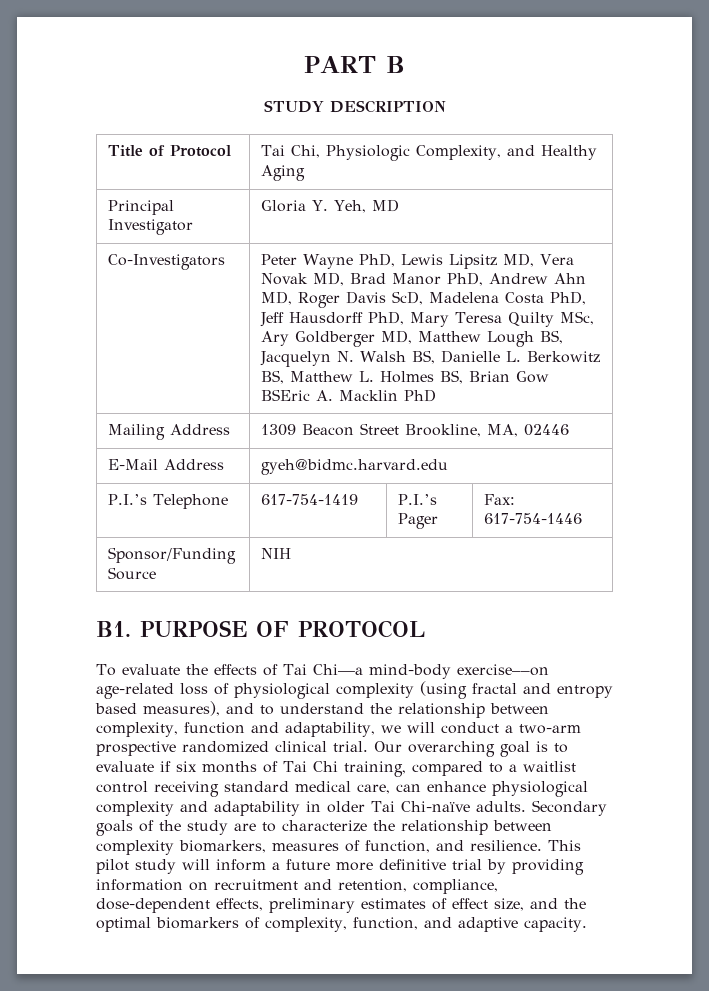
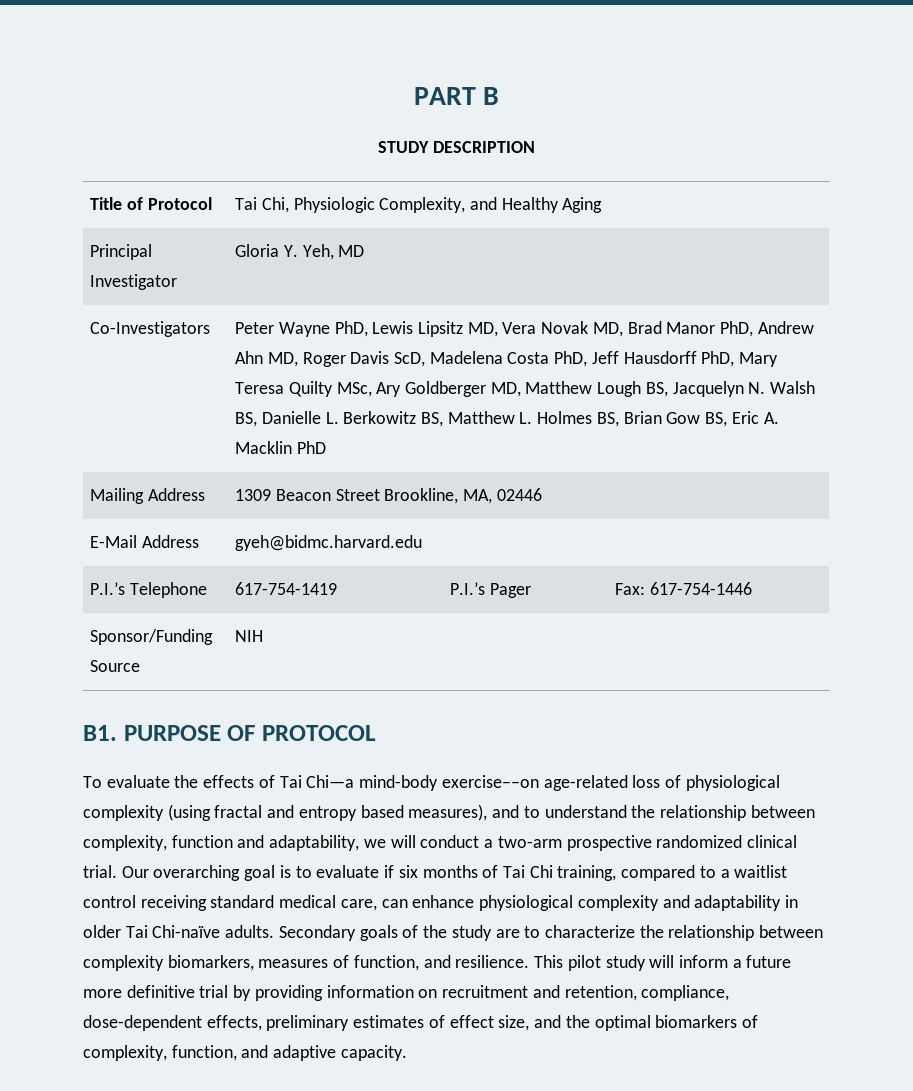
[261,389,311,401] BSEric -> [705,411,759,427] BS, Eric

